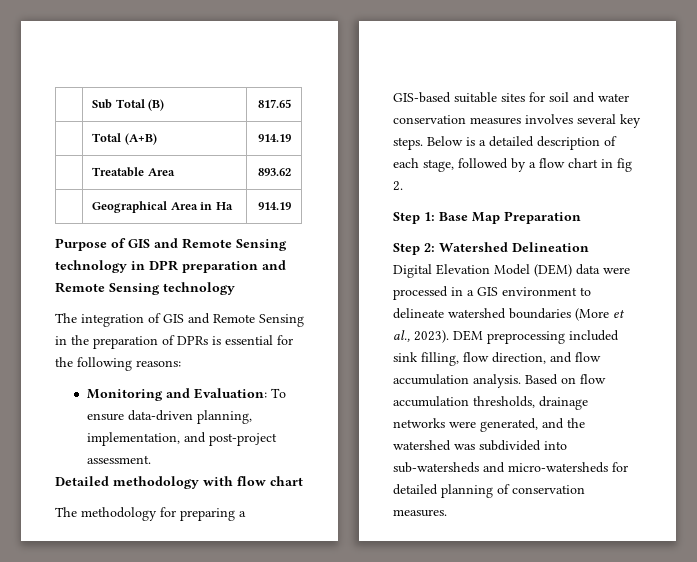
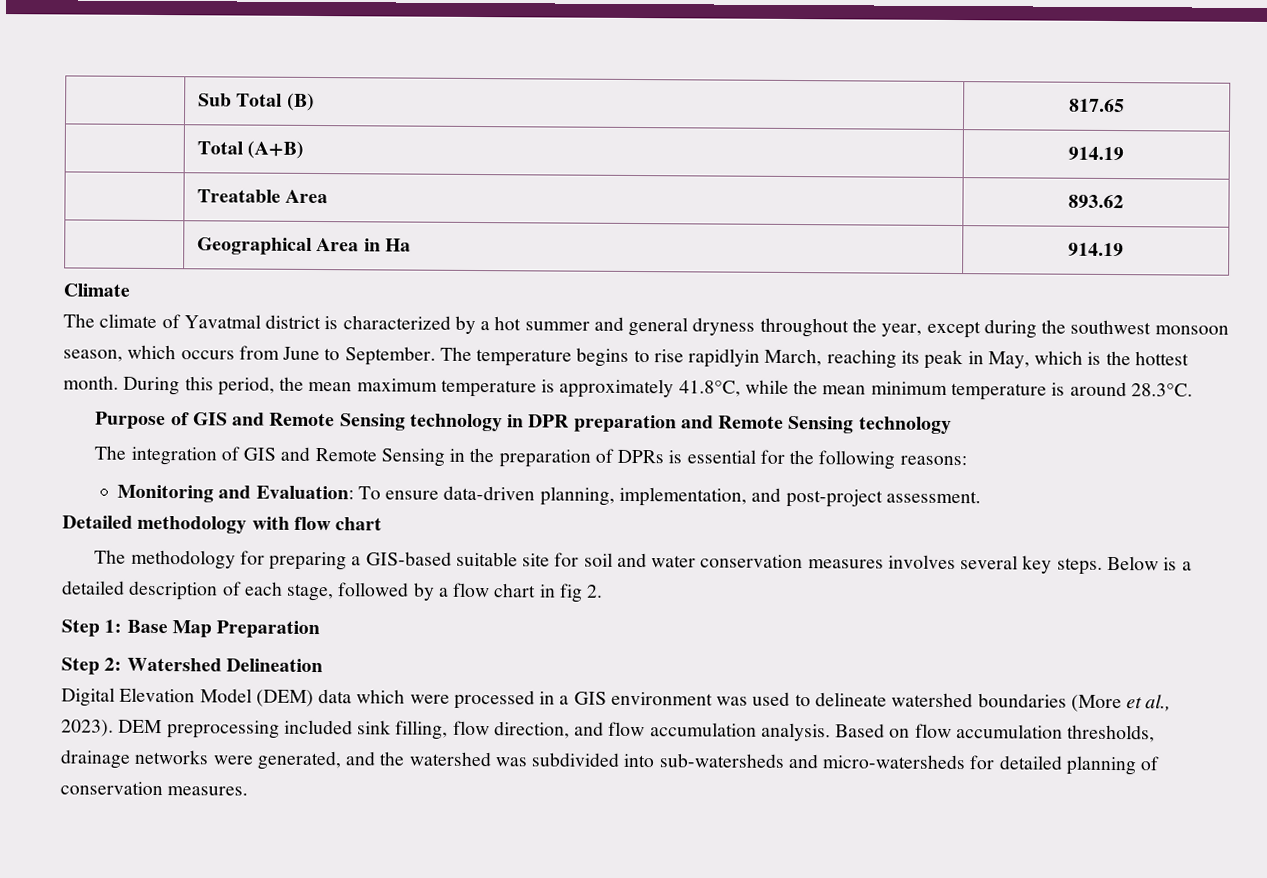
(291, 206) none -> [63,283,130,297] [63,313,1229,339] [63,344,1189,370] [63,375,1193,401] // Climate // The climate of Yavatmal district is characterized by a hot summer and general dryness throughout the year, except during the southwest monsoon season, which occurs from June to September. The temperature begins to rise rapidlyin March, reaching its peak in May, which is the hottest month. During this period, the mean maximum temperature is approximately 41.8°C, while the mean minimum temperature is around 28.3°C.
[501,93,525,102] sites -> [522,553,551,567] site
(600, 269) none -> [356,689,406,704] which
(577, 291) none -> [716,691,791,706] was used

